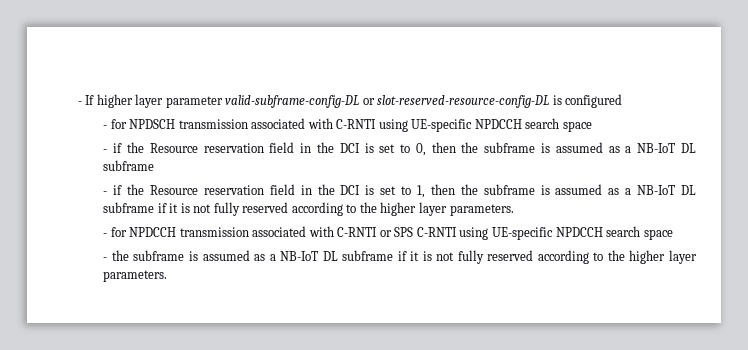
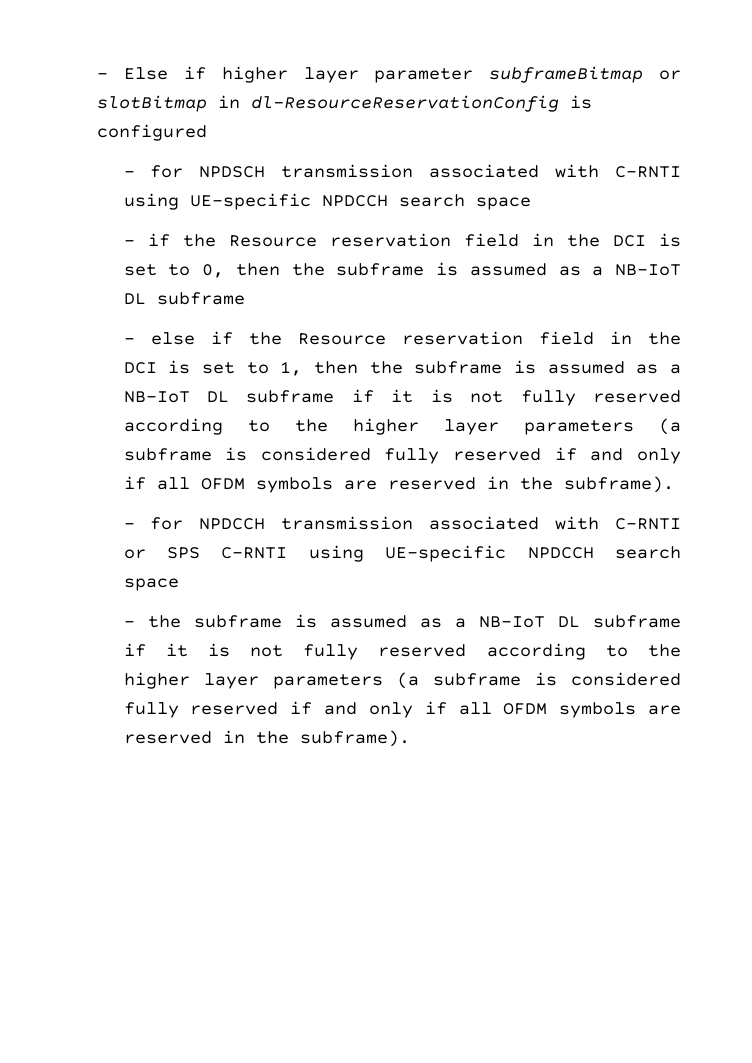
[77,95,95,105] - If -> [97,66,206,80] - Else if
[225,95,550,108] valid-subframe-config-DL or slot-reserved-resource-config-DL -> [489,66,681,83] [97,95,560,112] subframeBitmap or slotBitmap in dl-ResourceReservationConfig
(108, 193) none -> [150,332,195,345] else
[449,204,514,216] parameters. -> [523,418,682,435] [123,447,681,464] [123,476,674,493] parameters (a subframe is considered fully reserved if and only if all OFDM symbols are reserved in the subframe).
[103,270,168,282] parameters. -> [272,672,681,689] [123,701,682,718] [123,730,410,747] parameters (a subframe is considered fully reserved if and only if all OFDM symbols are reserved in the subframe).

